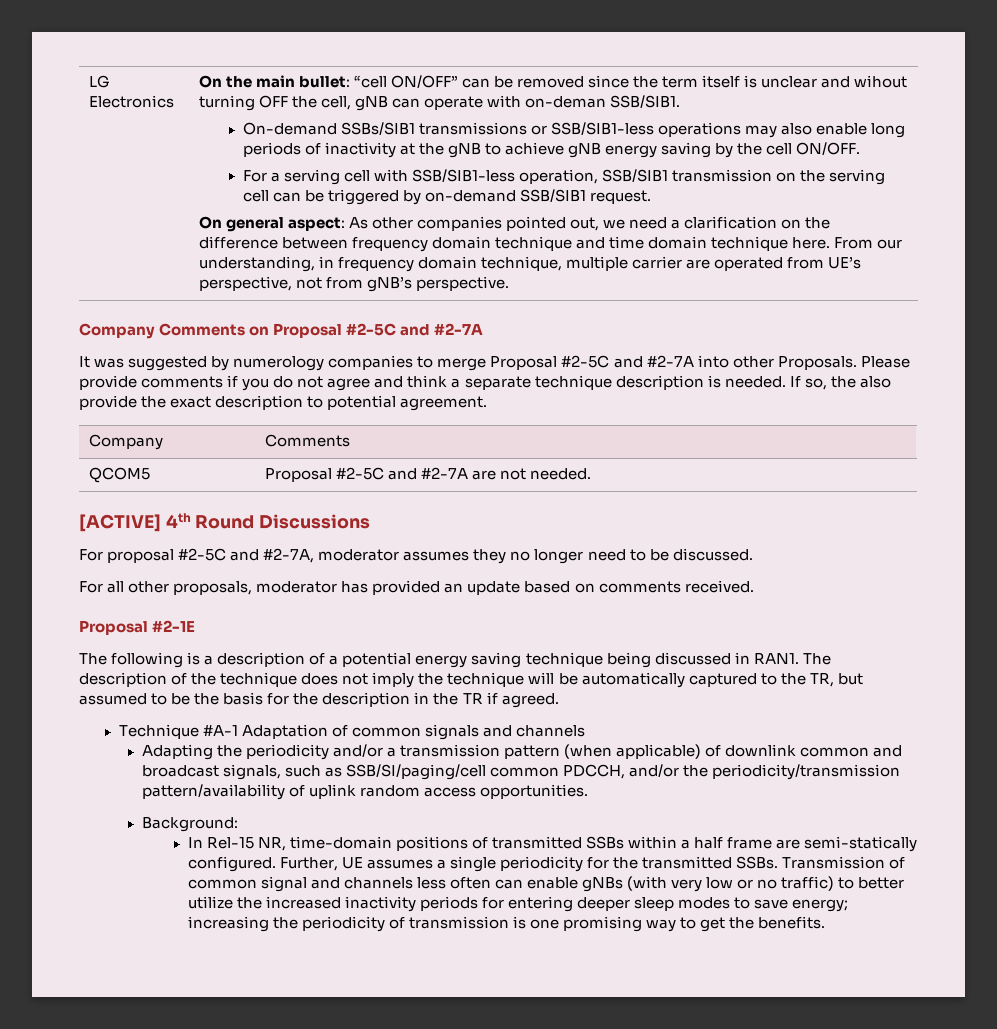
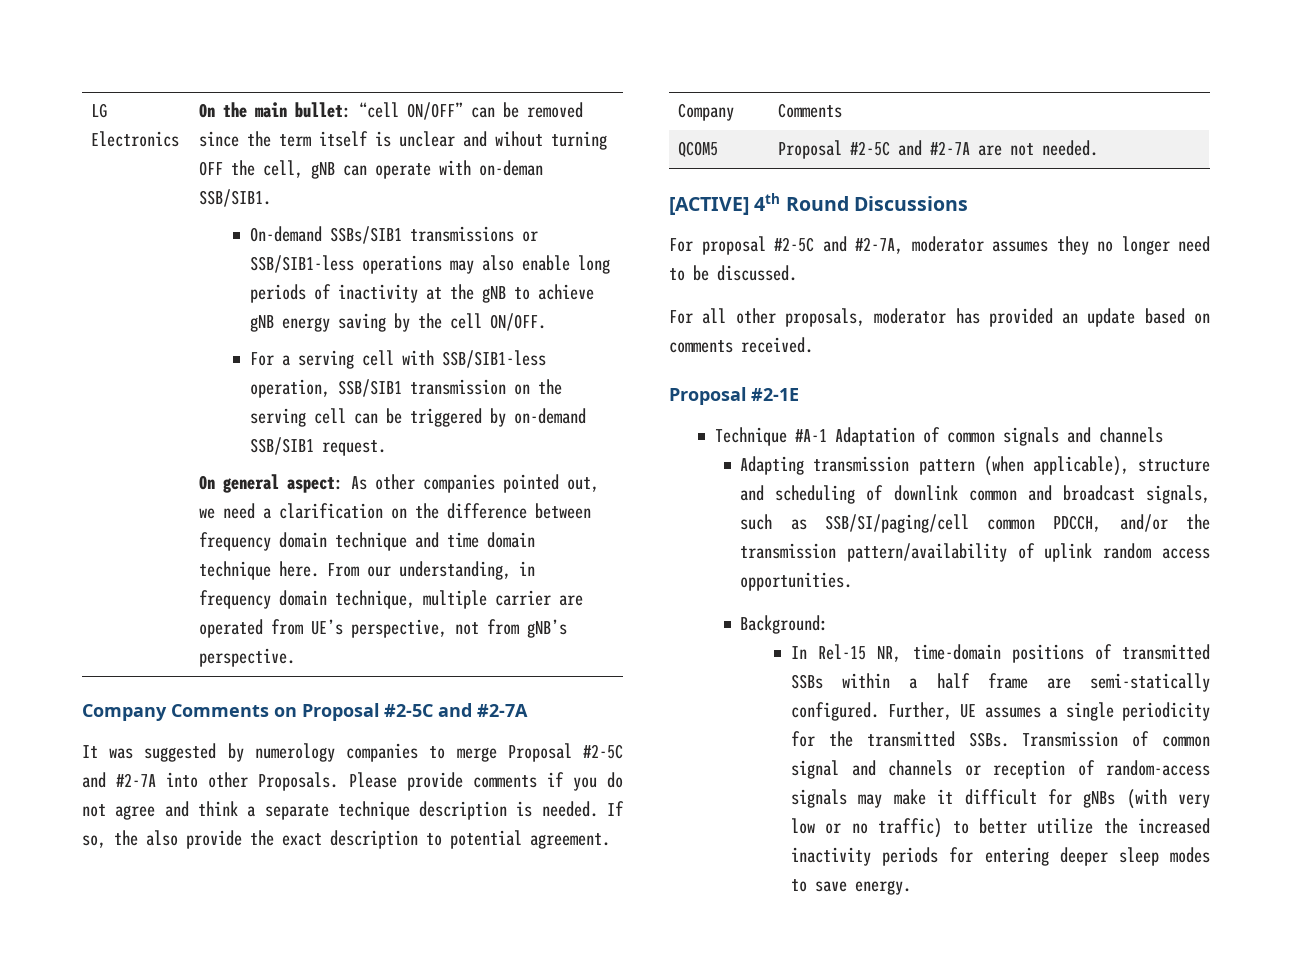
[79,652,831,668] [79,672,863,688] [79,692,559,708] // The following is a description of a potential energy saving technique being discussed in RAN1. The description of the technique does not imply the technique will be automatically captured to the TR, but assumed to be the basis for the description in the TR if agreed. -> (799, 394) none
[216,744,701,760] the periodicity and/or a transmission pattern (when applicable) -> [813,456,1210,476] [740,485,856,504] transmission pattern (when applicable), structure and scheduling
[712,764,901,780] periodicity/transmission -> [740,543,837,559] transmission
[416,877,578,889] less often can enable -> [964,760,1210,779] [791,789,1072,808] or reception of random-access signals may make it difficult for
[792,899,849,912] [187,916,826,932] energy; increasing the periodicity of transmission is one promising way to get the benefits. -> [855,880,912,895] energy.

